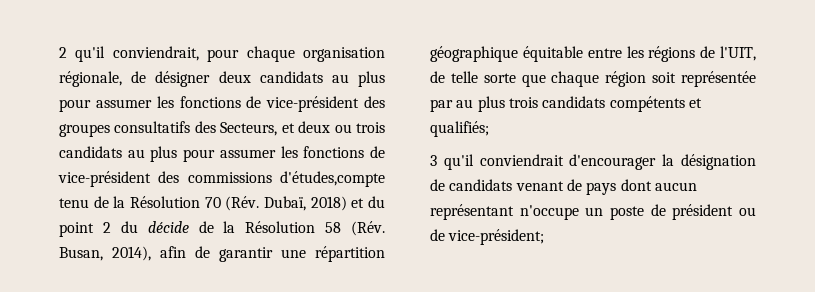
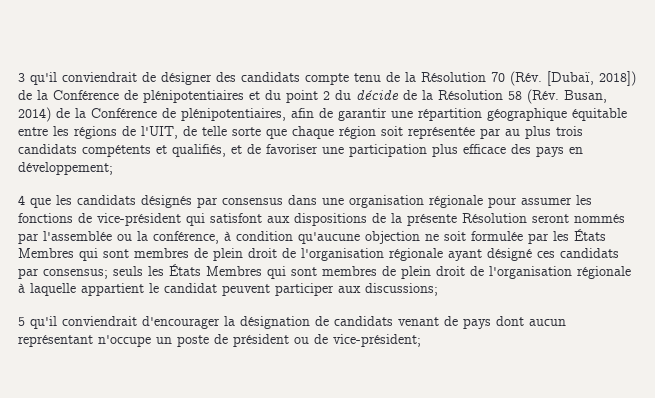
[59,46,385,62] [59,71,385,87] [59,96,386,112] [59,121,385,137] [59,146,385,162] [58,171,385,187] 2 qu'il conviendrait, pour chaque organisation régionale, de désigner deux candidats au plus pour assumer les fonctions de vice-président des groupes consultatifs des Secteurs, et deux ou trois candidats au plus pour assumer les fonctions de vice-président des commissions d'études,compte -> [18,72,349,85] 3 qu'il conviendrait de désigner des candidats compte
[264,196,347,211] Dubaï, 2018) -> [547,71,636,86] [18,90,244,103] [Dubaï, 2018]) de la Conférence de plénipotentiaires
[112,246,151,261] 2014), -> [18,107,286,122] 2014) de la Conférence de plénipotentiaires,
[430,121,489,137] [430,155,437,166] qualifiés; // 3 -> [172,144,583,157] [18,162,113,175] [18,195,592,208] [18,213,625,226] [18,229,606,244] [18,248,619,261] [18,264,631,279] [18,283,438,296] [18,317,25,326] qualifiés, et de favoriser une participation plus efficace des pays en développement; // 4 que les candidats désignés par consensus dans une organisation régionale pour assumer les fonctions de vice-président qui satisfont aux dispositions de la présente Résolution seront nommés par l'assemblée ou la conférence, à condition qu'aucune objection ne soit formulée par les États Membres qui sont membres de plein droit de l'organisation régionale ayant désigné ces candidats par consensus; seuls les États Membres qui sont membres de plein droit de l'organisation régionale à laquelle appartient le candidat peuvent participer aux discussions; // 5

